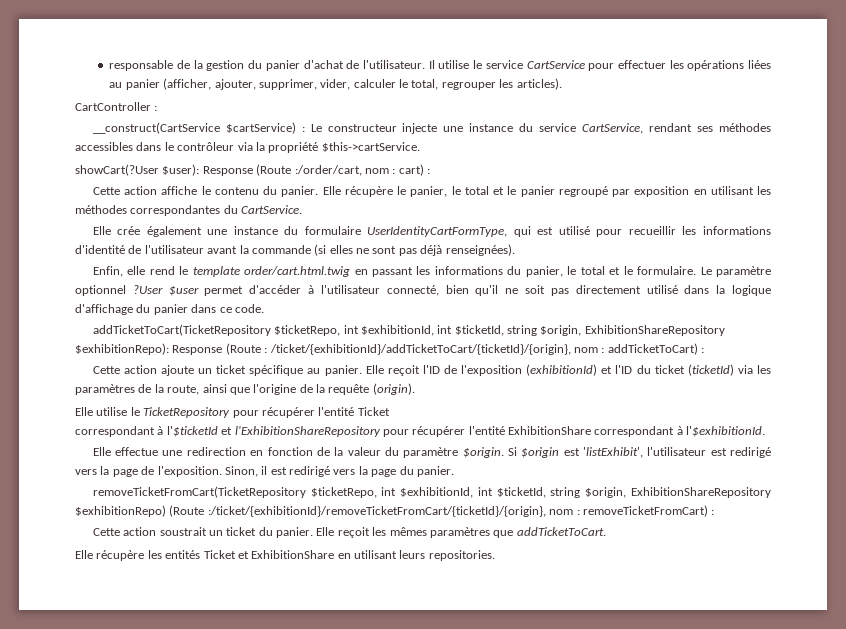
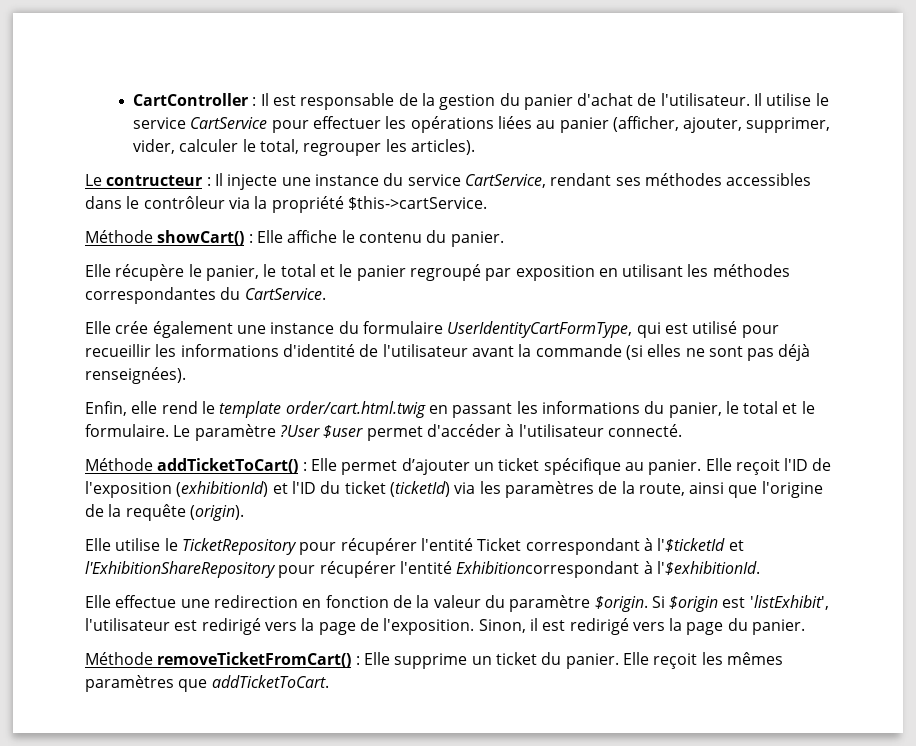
(109, 65) none -> [132,93,296,106] CartController : Il est
[75,102,158,111] [92,122,397,134] CartController : // __construct(CartService $cartService) : Le constructeur -> [85,173,223,186] Le contructeur : Il
[75,164,430,176] [92,186,158,195] showCart(?User $user): Response (Route :/order/cart, nom : cart) : // Cette action -> [85,230,283,246] Méthode showCart() : Elle
(319, 191) none -> (504, 239) //
[75,285,126,296] optionnel -> (276, 432) none
[386,285,771,296] [75,304,264,315] [92,324,725,336] [75,343,704,355] [92,365,195,376] connecté, bien qu'il ne soit pas directement utilisé dans la logique d'affichage du panier dans ce code. // addTicketToCart(TicketRepository $ticketRepo, int $exhibitionId, int $ticketId, string $origin, ExhibitionShareRepository $exhibitionRepo): Response (Route : /ticket/{exhibitionId}/addTicketToCart/{ticketId}/{origin}, nom : addTicketToCart) : // Cette action ajoute -> [607,424,682,437] [85,458,470,475] connecté. // Méthode addTicketToCart() : Elle permet d’ajouter
(390, 411) // -> (522, 544) none
[508,426,675,437] ExhibitionShare correspondant -> [456,561,640,578] Exhibitioncorrespondant
[92,486,771,498] [75,505,715,517] [92,527,207,536] removeTicketFromCart(TicketRepository $ticketRepo, int $exhibitionId, int $ticketId, string $origin, ExhibitionShareRepository $exhibitionRepo) (Route :/ticket/{exhibitionId}/removeTicketFromCart/{ticketId}/{origin}, nom : removeTicketFromCart) : // Cette action soustrait -> [85,652,468,669] Méthode removeTicketFromCart() : Elle supprime
[75,550,495,561] // Elle récupère les entités Ticket et ExhibitionShare en utilisant leurs repositories. -> (329, 681) none

